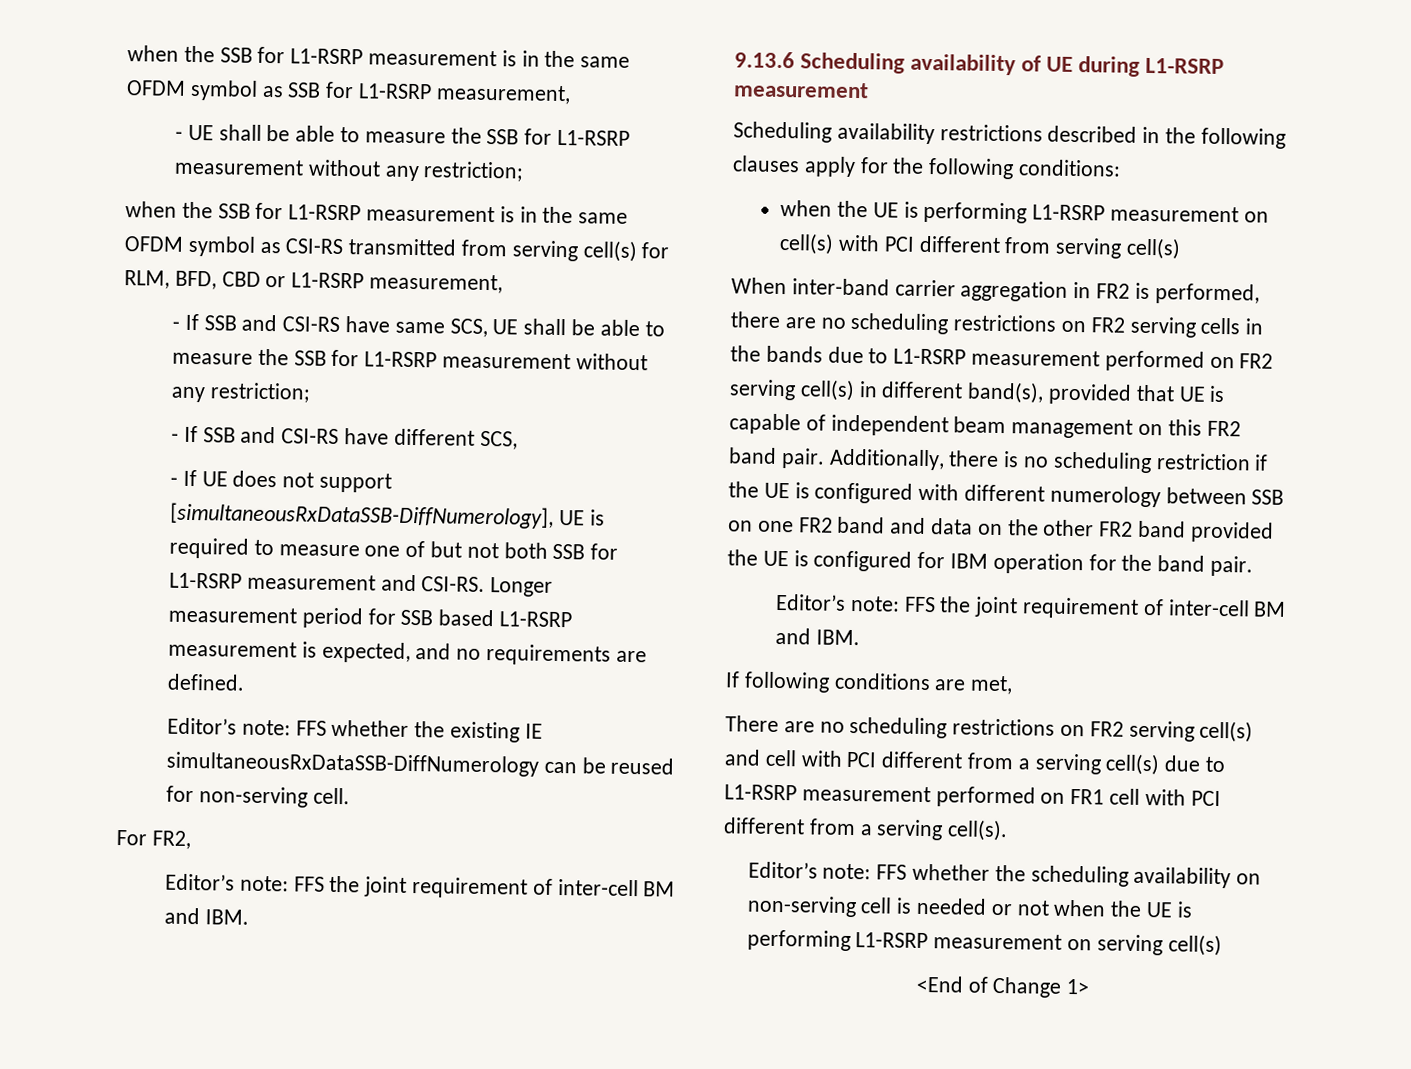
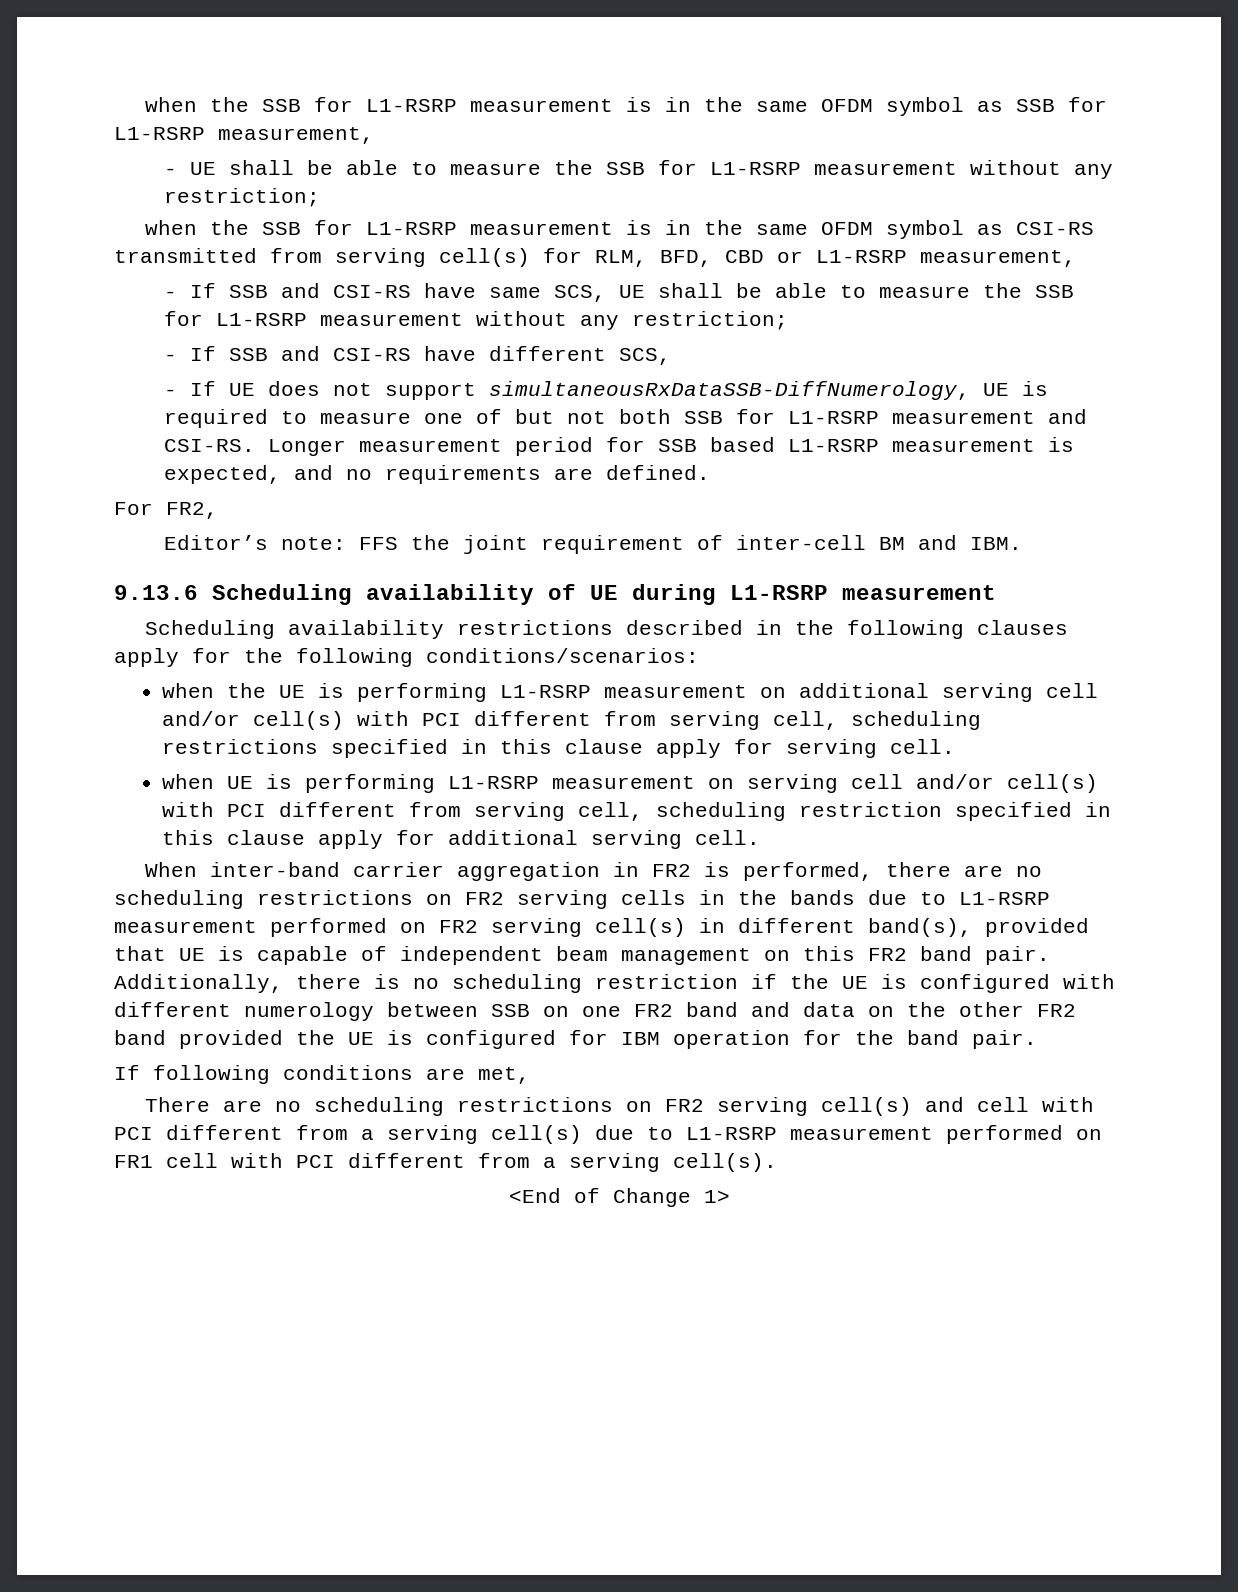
[170,502,555,529] [simultaneousRxDataSSB-DiffNumerology], -> [489,381,971,400] simultaneousRxDataSSB-DiffNumerology,
[167,717,543,743] [166,751,675,777] [166,785,350,808] // Editor’s note: FFS whether the existing IE simultaneousRxDataSSB-DiffNumerology can be reused for non-serving cell. -> (711, 472) none
[1018,159,1122,177] [780,199,1269,224] [779,232,1181,260] conditions: // when the UE is performing L1-RSRP measurement on cell(s) with PCI different from serving cell(s) -> [426,648,699,663] [162,683,1099,702] [162,711,982,730] [162,739,956,758] [162,774,1099,793] [162,802,1112,821] [162,830,761,849] conditions/scenarios: // when the UE is performing L1-RSRP measurement on additional serving cell and/or cell(s) with PCI different from serving cell, scheduling restrictions specified in this clause apply for serving cell. // when UE is performing L1-RSRP measurement on serving cell and/or cell(s) with PCI different from serving cell, scheduling restriction specified in this clause apply for additional serving cell.
[775,593,1287,619] [775,627,860,646] // Editor’s note: FFS the joint requirement of inter-cell BM and IBM. -> (1037, 1039) none
[747,861,1262,889] [746,895,1193,918] [746,929,1222,957] // Editor’s note: FFS whether the scheduling availability on non-serving cell is needed or not when the UE is performing L1-RSRP measurement on serving cell(s) -> (777, 1162) none

